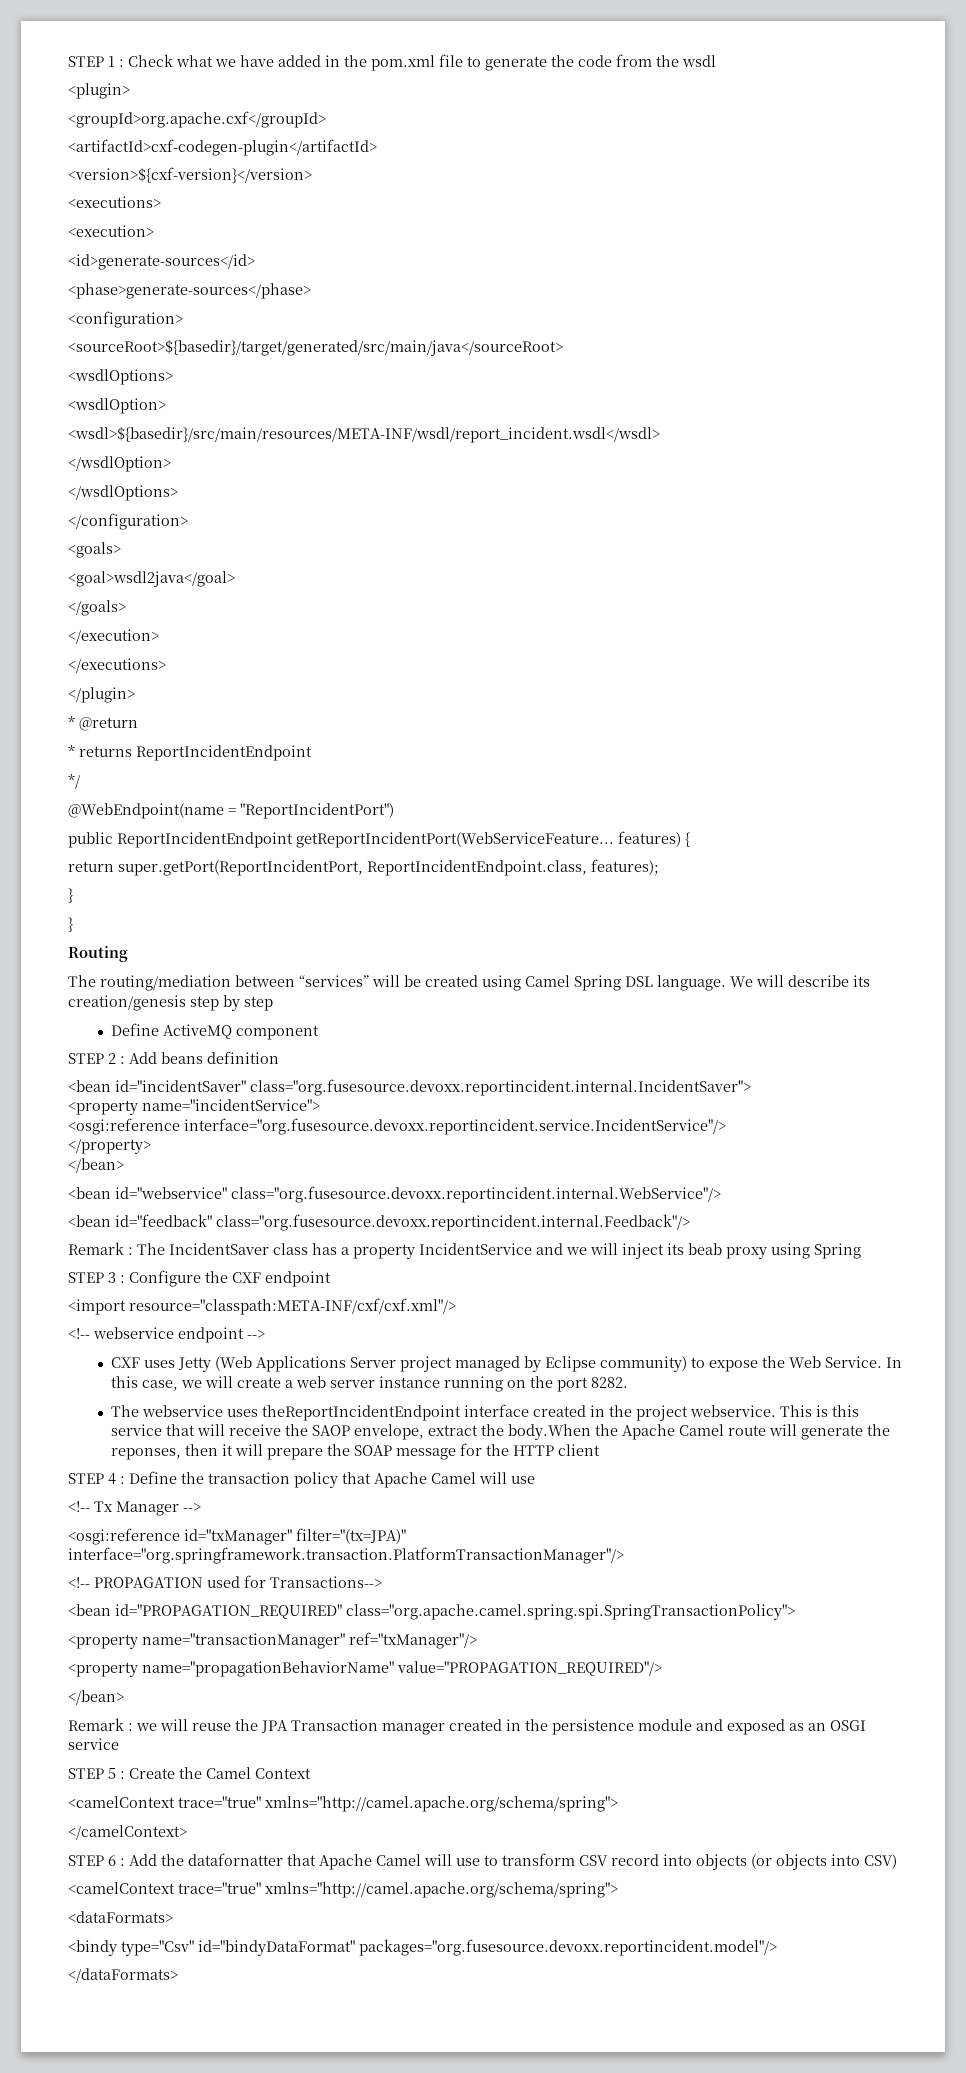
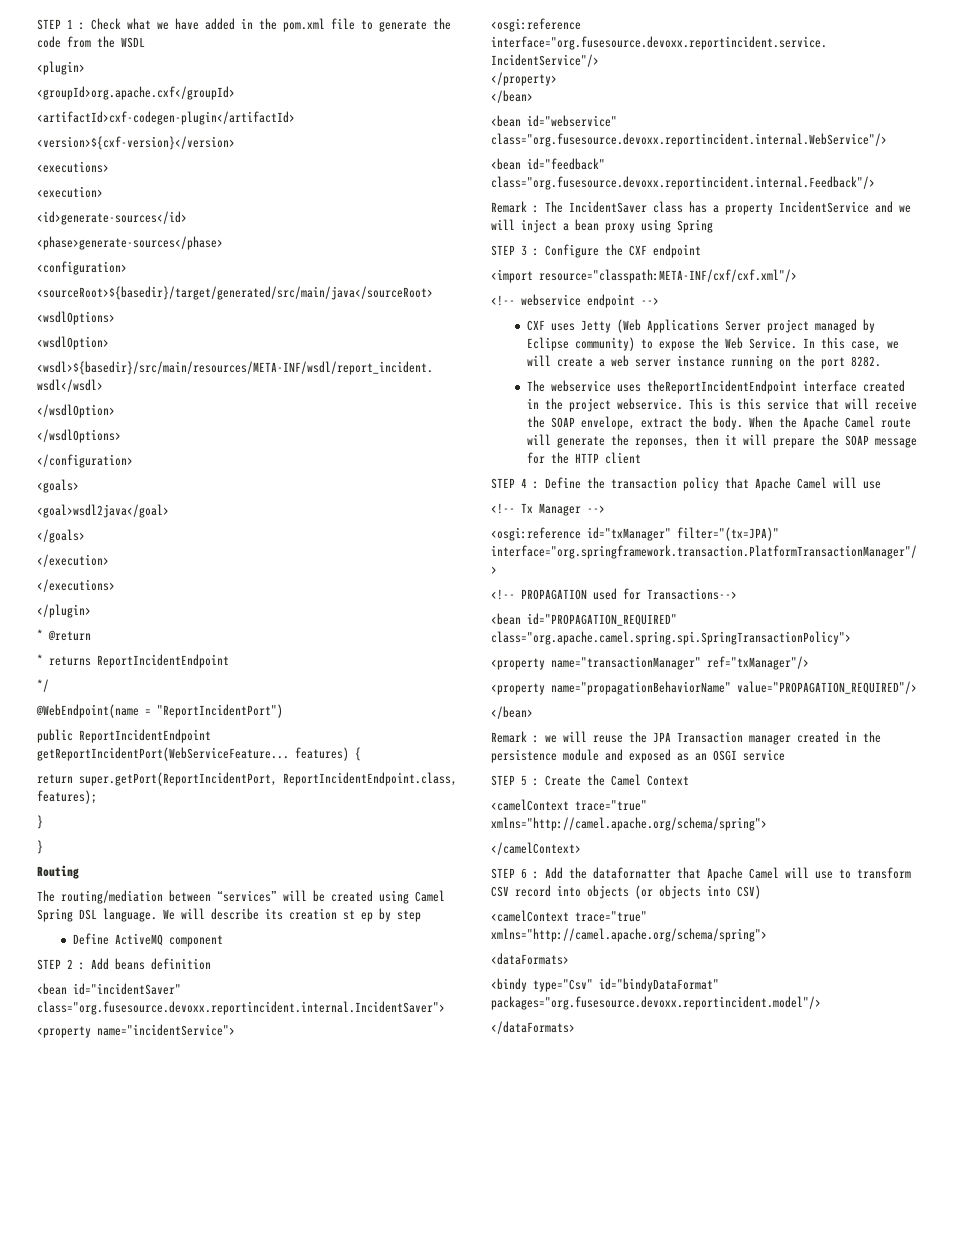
[682,55,716,67] wsdl -> [121,37,145,48] WSDL
[68,995,219,1011] creation/genesis step -> [289,908,373,922] creation st ep
[667,1243,722,1255] its beab -> [563,219,599,231] a bean
[311,1425,350,1436] SAOP -> [550,417,575,428] SOAP
[507,1424,591,1440] body.When -> [712,416,773,430] body. When

